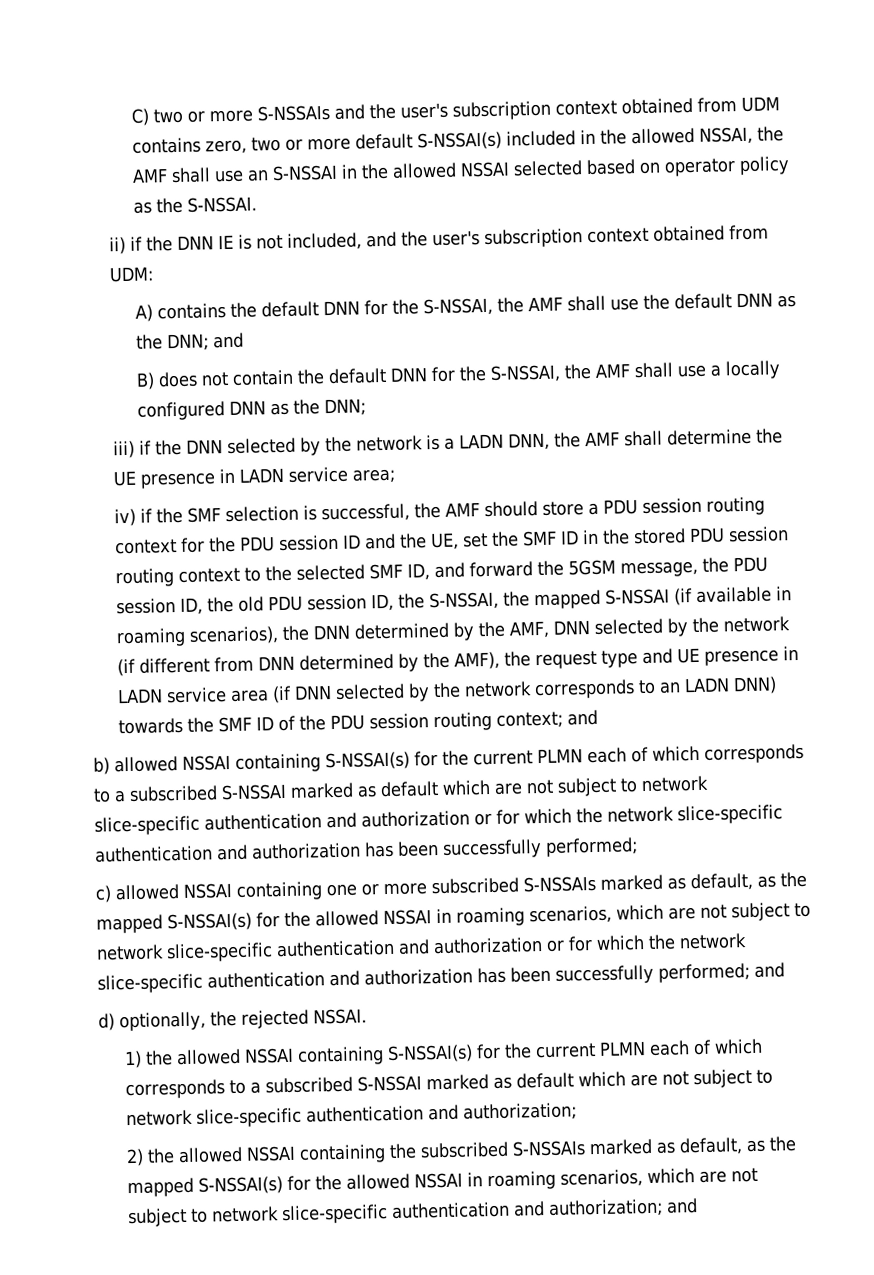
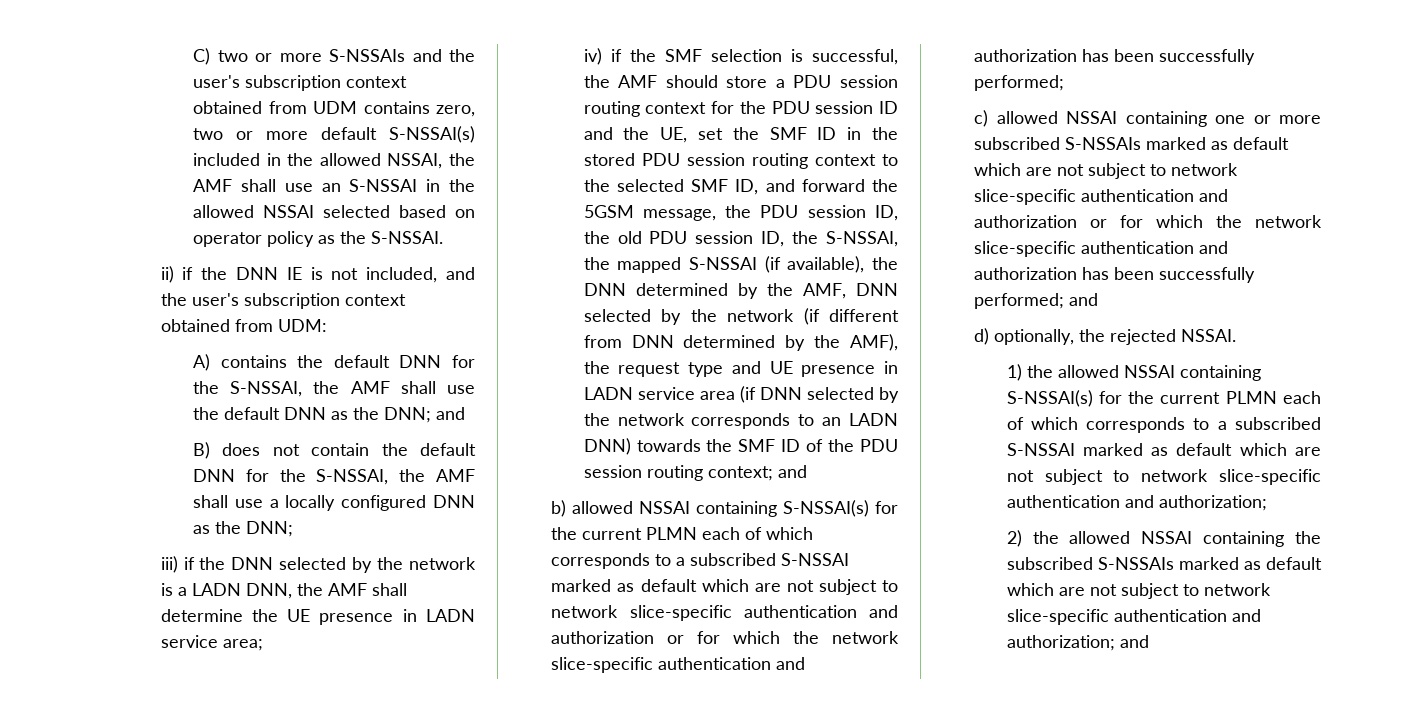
[695,586,792,603] [115,626,279,648] available in roaming scenarios), -> [787,256,865,273] available),
[690,871,808,892] [96,905,613,934] default, as the mapped S-NSSAI(s) for the allowed NSSAI in roaming scenarios, -> [1233,137,1290,150] default
[678,1136,797,1156] [126,1169,643,1198] default, as the mapped S-NSSAI(s) for the allowed NSSAI in roaming scenarios, -> [1266,557,1322,570] default

